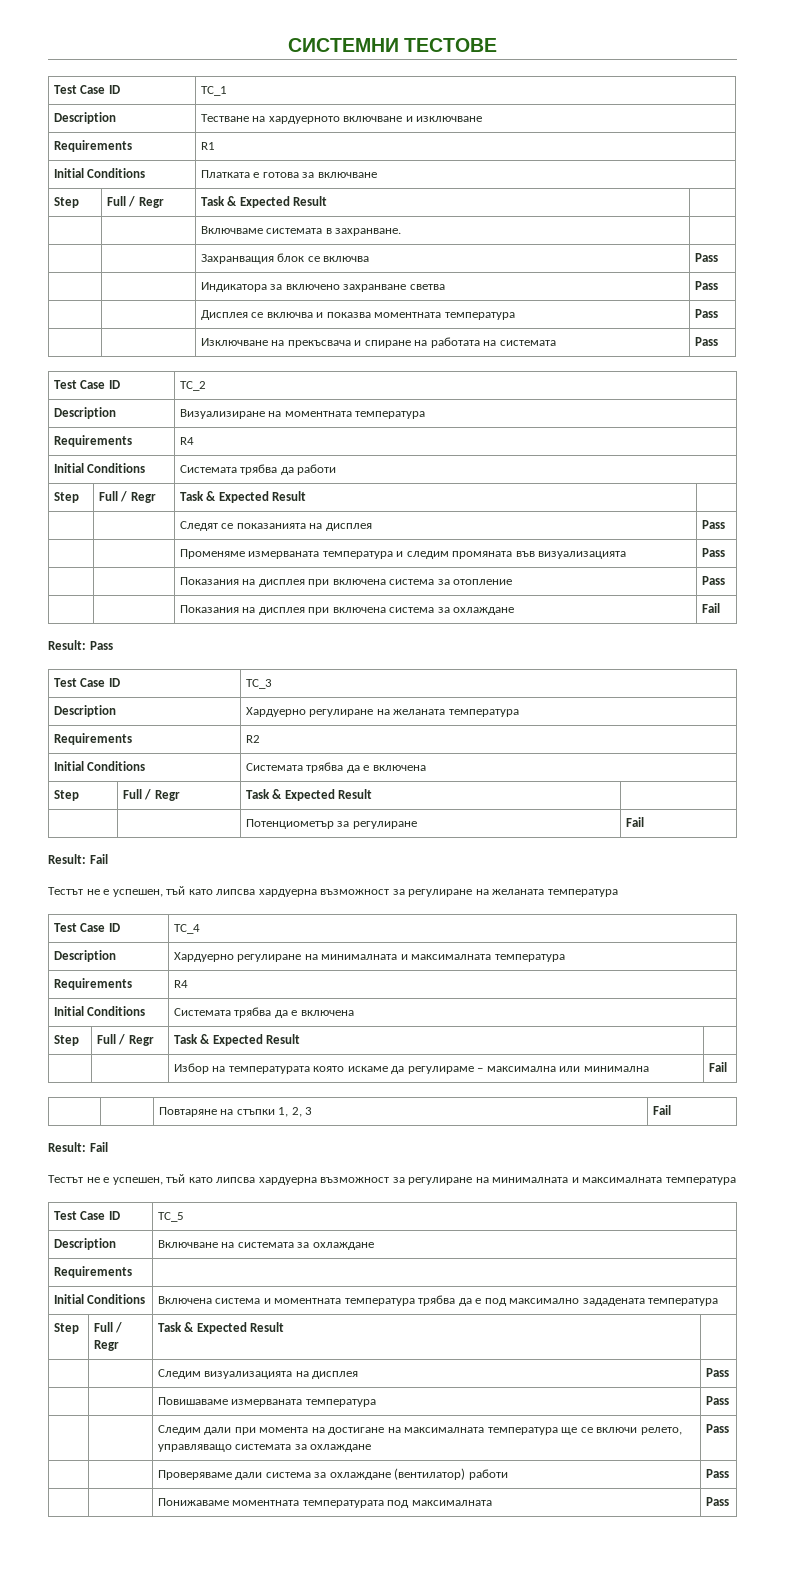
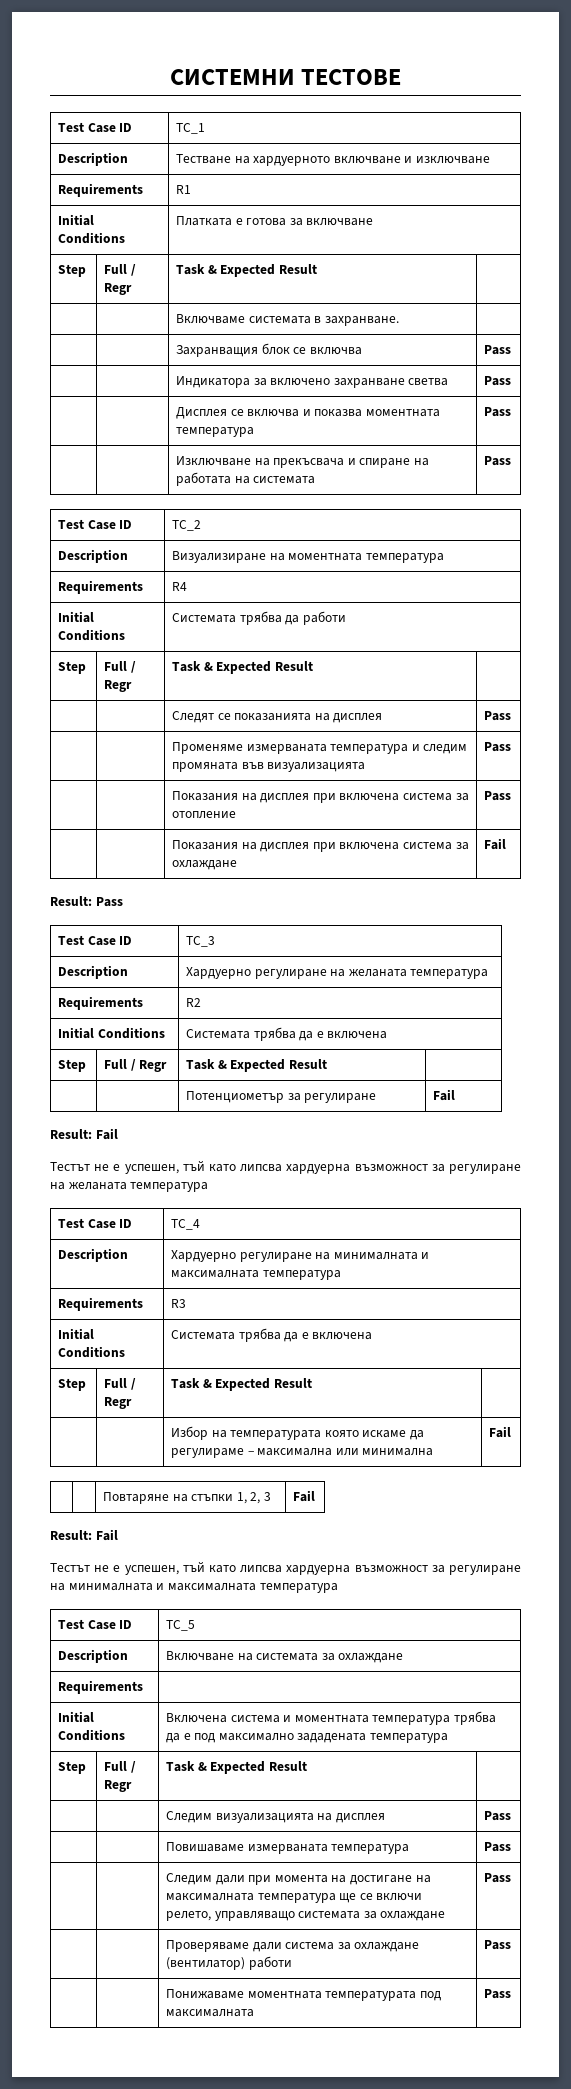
[173,980,188,988] R4 -> [170,1299,186,1308] R3

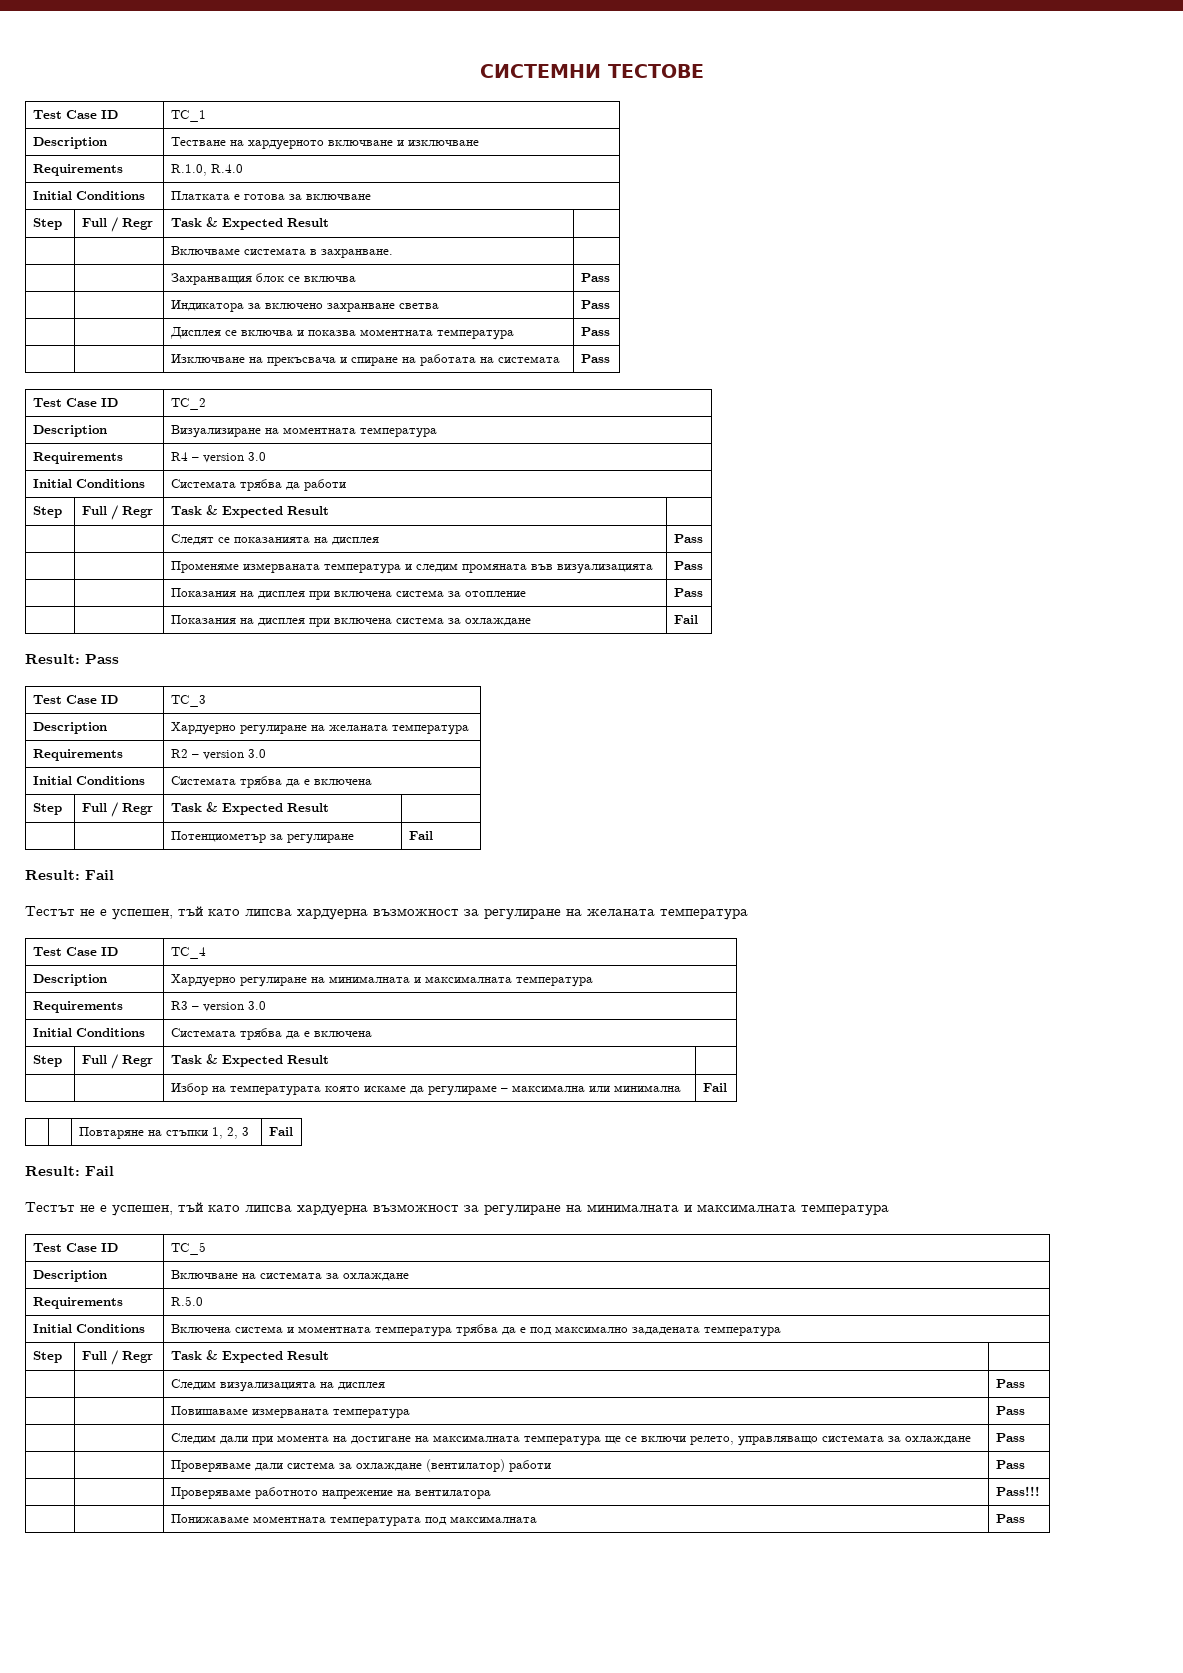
[175,185,191,194] R1 -> [170,164,243,176] R.1.0, R.4.0
(187, 586) none -> [191,452,266,463] – version 3.0
(201, 1002) none -> [191,749,266,760] – version 3.0
(186, 1303) none -> [191,1001,266,1012] – version 3.0
(143, 1687) none -> [170,1296,203,1306] R.5.0
(511, 1945) none -> [170,1487,491,1499] [995,1486,1040,1496] // | | Проверяваме работното напрежение на вентилатора | Pass!!!

